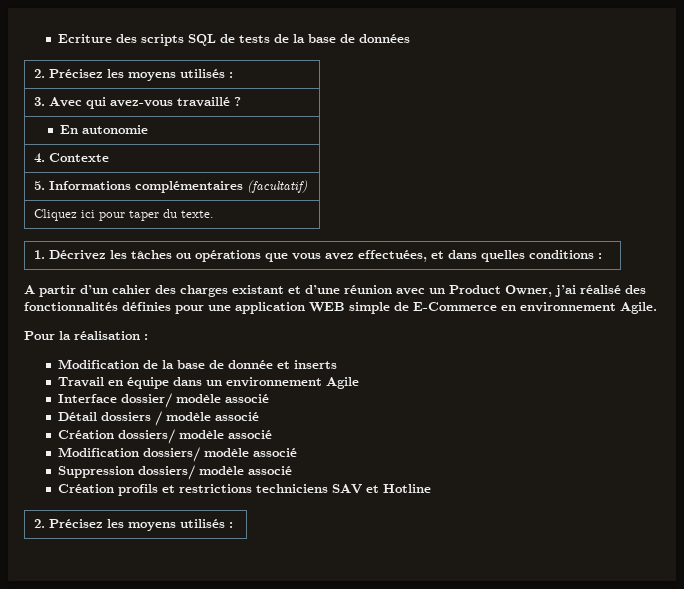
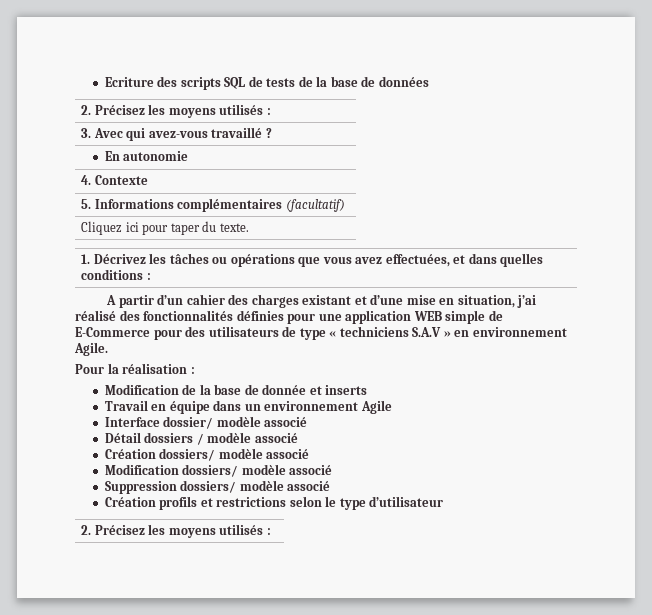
[344,285,552,297] réunion avec un Product Owner, -> [406,295,515,308] mise en situation,
(497, 306) none -> [153,326,451,340] pour des utilisateurs de type « techniciens S.A.V »
[255,484,431,494] techniciens SAV et Hotline -> [289,496,444,510] selon le type d’utilisateur

